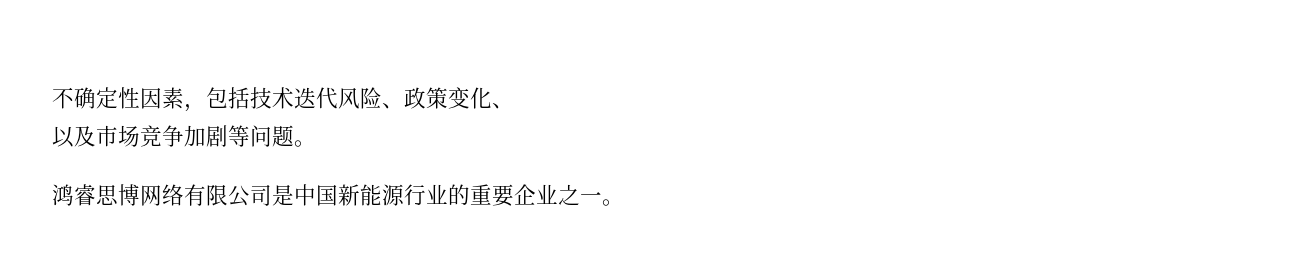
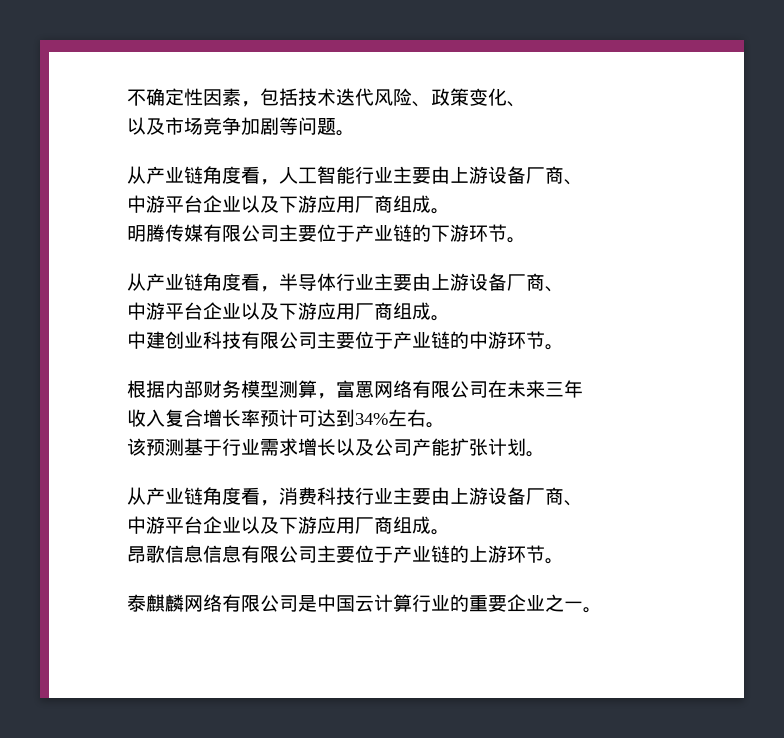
[52,184,140,206] 鸿睿思博 -> [127,166,583,185] [127,195,450,214] [127,224,526,243] [127,273,564,292] [127,302,450,321] [127,331,564,350] [127,380,583,399] [127,409,445,428] [127,438,545,457] [127,487,583,506] [127,516,450,535] [127,545,564,564] [127,594,184,612] 从产业链角度看，人工智能行业主要由上游设备厂商、 // 中游平台企业以及下游应用厂商组成。 // 明腾传媒有限公司主要位于产业链的下游环节。 // 从产业链角度看，半导体行业主要由上游设备厂商、 // 中游平台企业以及下游应用厂商组成。 // 中建创业科技有限公司主要位于产业链的中游环节。 // 根据内部财务模型测算，富罳网络有限公司在未来三年 // 收入复合增长率预计可达到34%左右。 // 该预测基于行业需求增长以及公司产能扩张计划。 // 从产业链角度看，消费科技行业主要由上游设备厂商、 // 中游平台企业以及下游应用厂商组成。 // 昂歌信息信息有限公司主要位于产业链的上游环节。 // 泰麒麟
[338,184,405,206] 新能源 -> [355,594,412,612] 云计算

